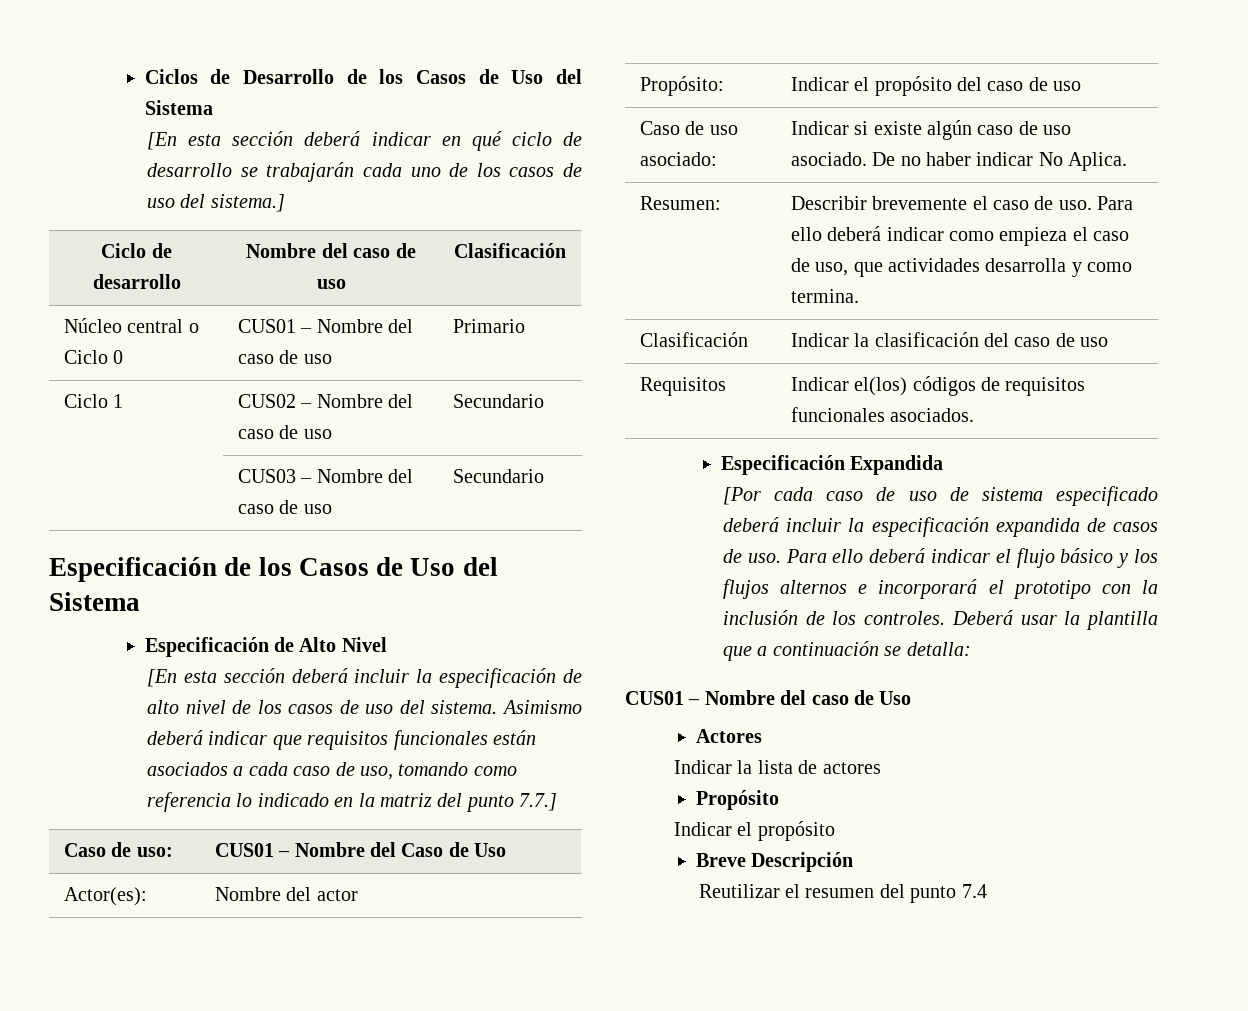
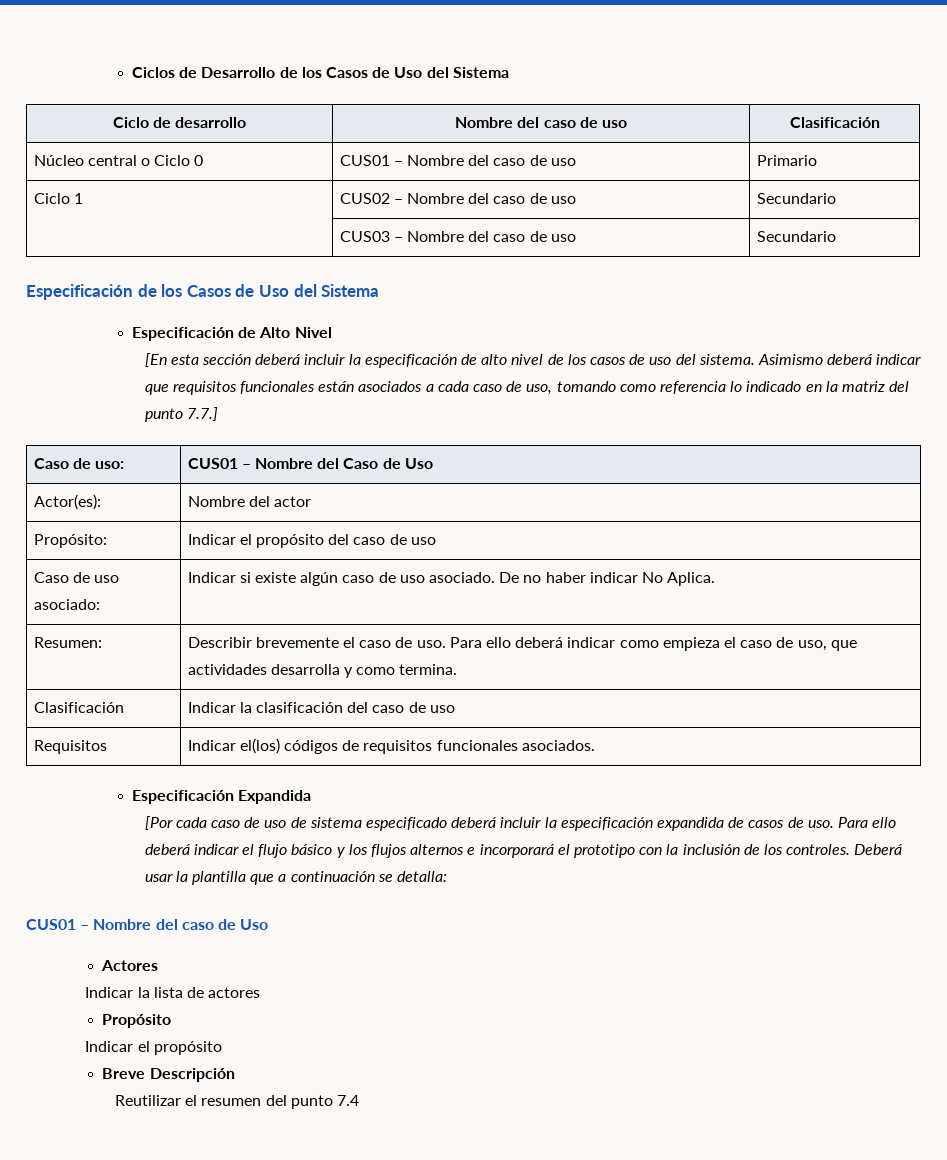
[147,131,582,151] [147,162,582,182] [147,194,285,212] // [En esta sección deberá indicar en qué ciclo de desarrollo se trabajarán cada uno de los casos de uso del sistema.] -> (509, 72) none

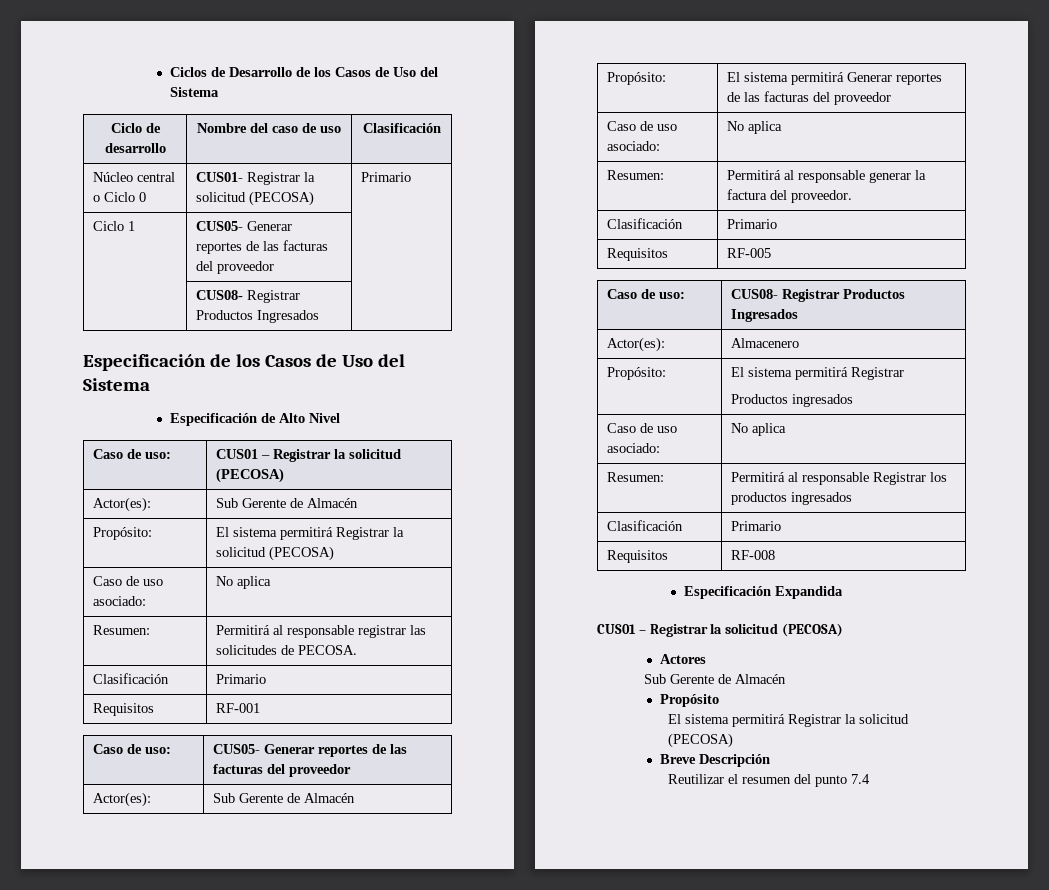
[339,155,576,166] [756,155,817,166] [33,193,83,204] [339,193,576,204] [756,193,836,204] [339,231,576,242] [756,231,836,242] CUS01 – Nombre del caso de uso | Primario // Ciclo 1 | CUS02 – Nombre del caso de uso | Secundario // | CUS03 – Nombre del caso de uso | Secundario -> [196,172,316,185] [196,191,315,206] [361,172,412,182] [93,221,136,231] [196,221,293,231] [196,240,329,254] [196,261,275,274] [196,290,301,303] [196,310,320,323] CUS01- Registrar la solicitud (PECOSA) | Primario // Ciclo 1 | CUS05- Generar reportes de las facturas del proveedor | // | CUS08- Registrar Productos Ingresados |
[144,353,922,368] [144,381,910,395] [144,407,218,422] // [En esta sección deberá incluir la especificación de alto nivel de los casos de uso del sistema. Asimismo deberá indicar que requisitos funcionales están asociados a cada caso de uso, tomando como referencia lo indicado en la matriz del punto 7.7.] -> (341, 418) none
[255,458,433,469] [33,494,101,510] [187,496,312,507] [33,534,107,548] [187,534,436,548] [33,572,120,583] [33,599,100,610] [187,572,716,586] [33,637,102,648] [187,637,857,651] [187,664,458,678] [33,702,124,713] [187,702,455,713] [33,740,107,754] [187,738,595,754] [132,790,312,804] [144,816,897,831] [144,844,904,858] [144,871,448,885] [26,919,269,930] [101,960,159,971] [85,987,261,998] [102,1014,172,1028] [85,1041,222,1055] Nombre del Caso de Uso // Actor(es): | Nombre del actor // Propósito: | Indicar el propósito del caso de uso // Caso de uso asociado: | Indicar si existe algún caso de uso asociado. De no haber indicar No Aplica. // Resumen: | Describir brevemente el caso de uso. Para ello deberá indicar como empieza el caso de uso, que actividades desarrolla y como termina. // Clasificación | Indicar la clasificación del caso de uso // Requisitos | Indicar el(los) códigos de requisitos funcionales asociados. // Especificación Expandida // [Por cada caso de uso de sistema especificado deberá incluir la especificación expandida de casos de uso. Para ello deberá indicar el flujo básico y los flujos alternos e incorporará el prototipo con la inclusión de los controles. Deberá usar la plantilla que a continuación se detalla: // CUS01 – Nombre del caso de Uso // Actores // Indicar la lista de actores // Propósito // Indicar el propósito -> [273,449,402,462] [216,468,285,483] [93,497,152,512] [216,498,359,508] [93,527,153,540] [216,527,405,540] [216,546,335,561] [93,576,164,586] [93,596,147,606] [216,576,272,589] [93,625,151,635] [216,625,427,638] [216,645,358,655] [93,673,170,684] [216,674,267,684] [93,703,155,716] [216,703,261,713] [93,744,172,754] [213,744,408,757] [213,764,352,777] [93,792,152,807] [213,793,356,803] [607,72,667,85] [727,72,943,85] [727,91,892,105] [607,121,678,131] [607,141,661,151] [727,121,783,134] [607,170,665,180] [727,170,927,183] [727,189,853,203] [607,218,684,229] [727,219,778,229] [607,248,669,261] [727,248,772,258] [607,289,686,299] [731,289,906,302] [731,309,799,322] [607,337,666,352] [731,338,800,348] [607,367,667,380] [731,367,905,380] [731,394,854,407] [607,423,678,433] [607,443,661,453] [731,423,787,436] [607,472,665,482] [731,472,948,485] [731,492,853,505] [607,520,684,531] [731,521,782,531] [607,550,669,563] [731,550,776,560] [684,586,844,599] [597,623,843,637] [660,654,707,664] [644,674,787,684] [660,694,720,707] [668,714,910,727] [668,733,734,748] Registrar la solicitud (PECOSA) // Actor(es): | Sub Gerente de Almacén // Propósito: | El sistema permitirá Registrar la solicitud (PECOSA) // Caso de uso asociado: | No aplica // Resumen: | Permitirá al responsable registrar las solicitudes de PECOSA. // Clasificación | Primario // Requisitos | RF-001 // Caso de uso: | CUS05- Generar reportes de las facturas del proveedor // Actor(es): | Sub Gerente de Almacén // Propósito: | El sistema permitirá Generar reportes de las facturas del proveedor // Caso de uso asociado: | No aplica // Resumen: | Permitirá al responsable generar la factura del proveedor. // Clasificación | Primario // Requisitos | RF-005 // Caso de uso: | CUS08- Registrar Productos Ingresados // Actor(es): | Almacenero // Propósito: | El sistema permitirá Registrar // Productos ingresados // Caso de uso asociado: | No aplica // Resumen: | Permitirá al responsable Registrar los productos ingresados // Clasificación | Primario // Requisitos | RF-008 // Especificación Expandida // CUS01 – Registrar la solicitud (PECOSA) // Actores // Sub Gerente de Almacén // Propósito // El sistema permitirá Registrar la solicitud (PECOSA)

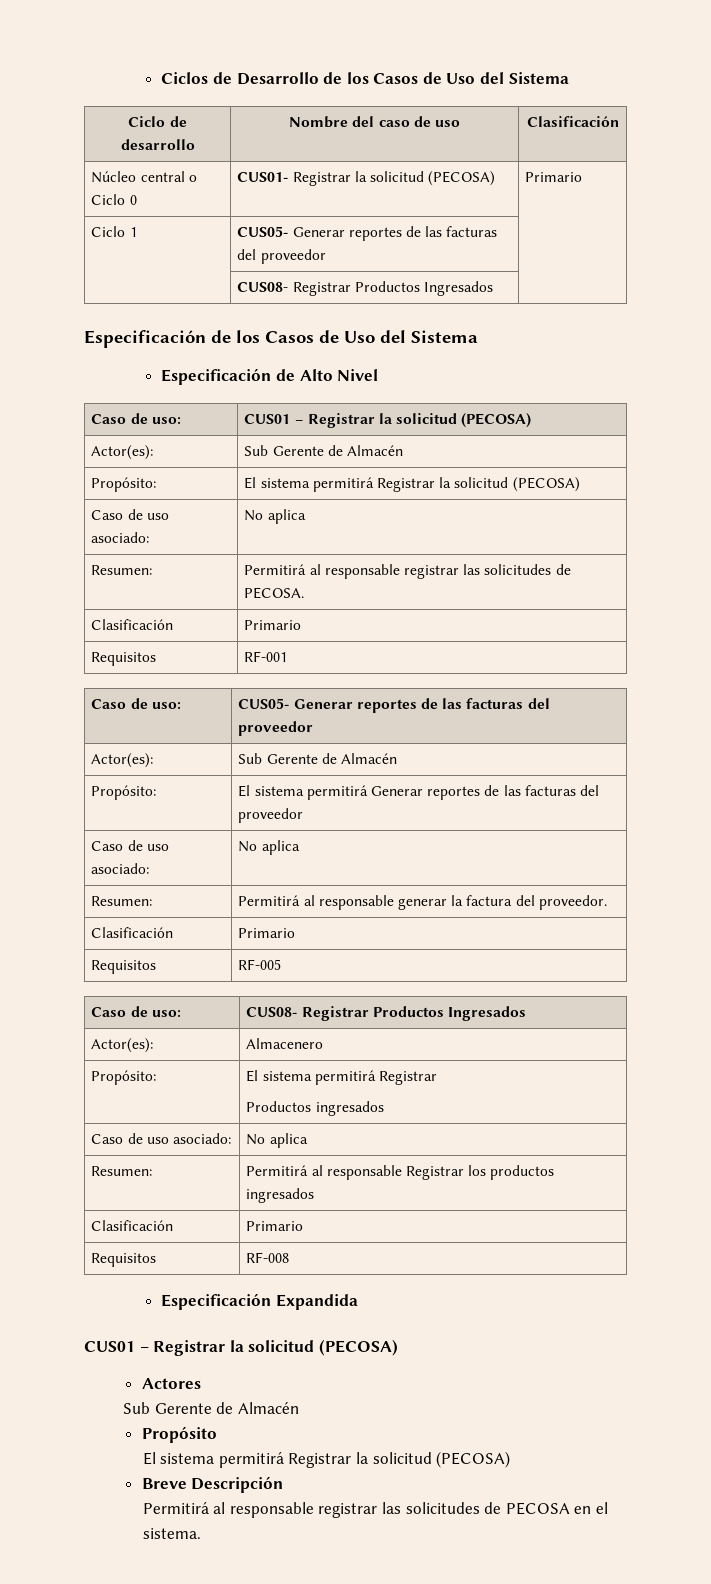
[668,774,871,787] Reutilizar el resumen del punto 7.4 -> [142,1502,608,1518] [142,1528,201,1539] Permitirá al responsable registrar las solicitudes de PECOSA en el sistema.

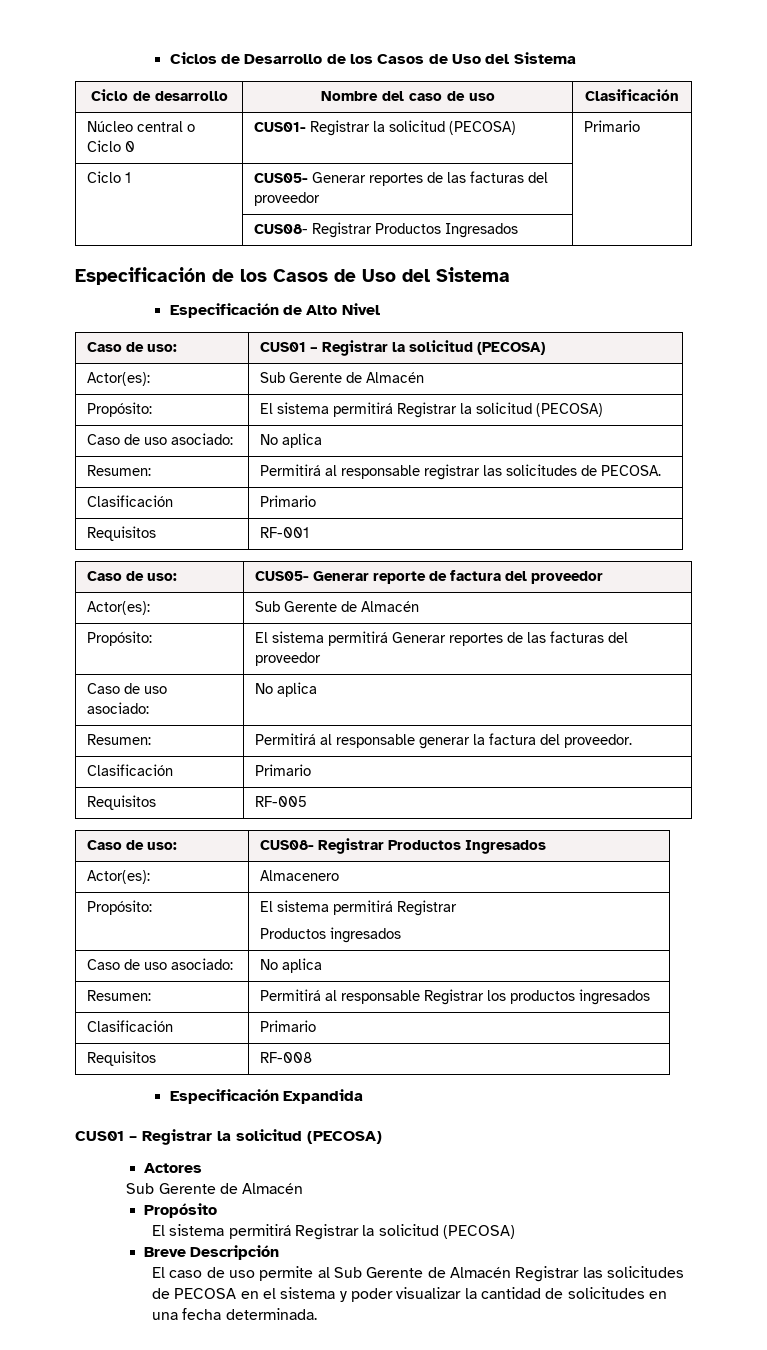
[356,698,524,713] reportes de las facturas -> [372,570,501,584] reporte de factura
[142,1502,378,1518] Permitirá al responsable registrar -> [152,1266,580,1282] El caso de uso permite al Sub Gerente de Almacén Registrar
[142,1528,201,1539] sistema. -> [280,1287,667,1302] [152,1308,317,1320] sistema y poder visualizar la cantidad de solicitudes en una fecha determinada.

